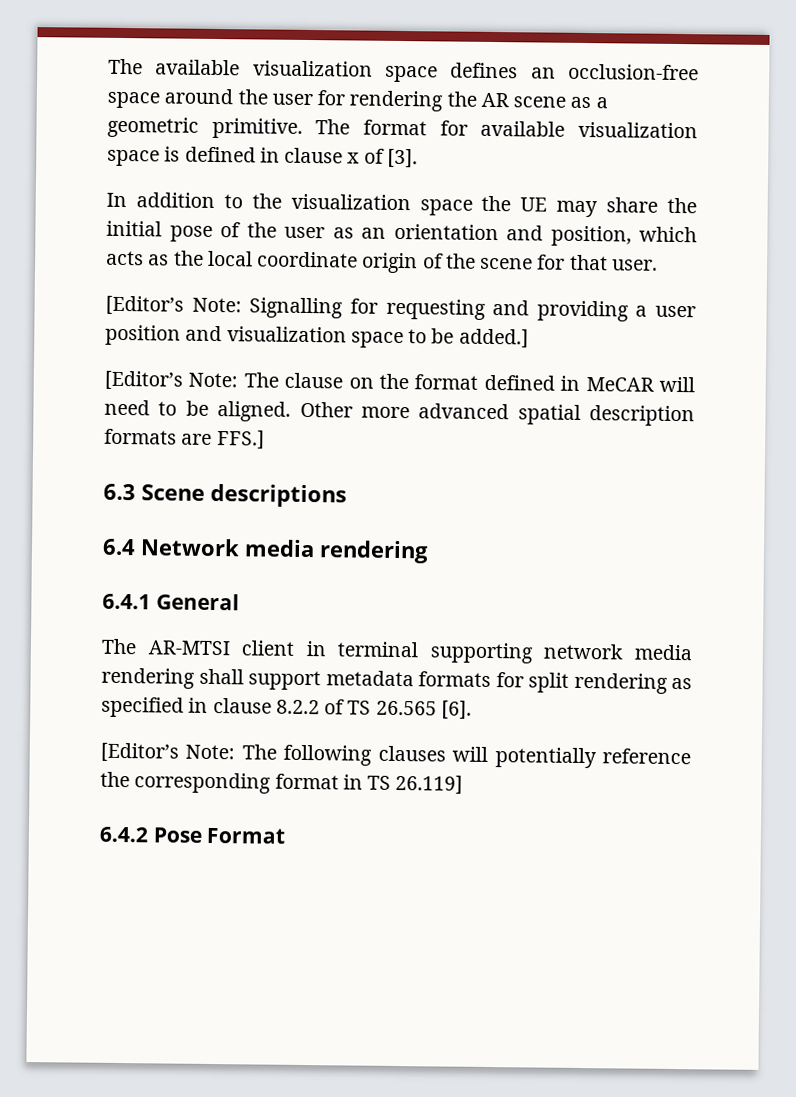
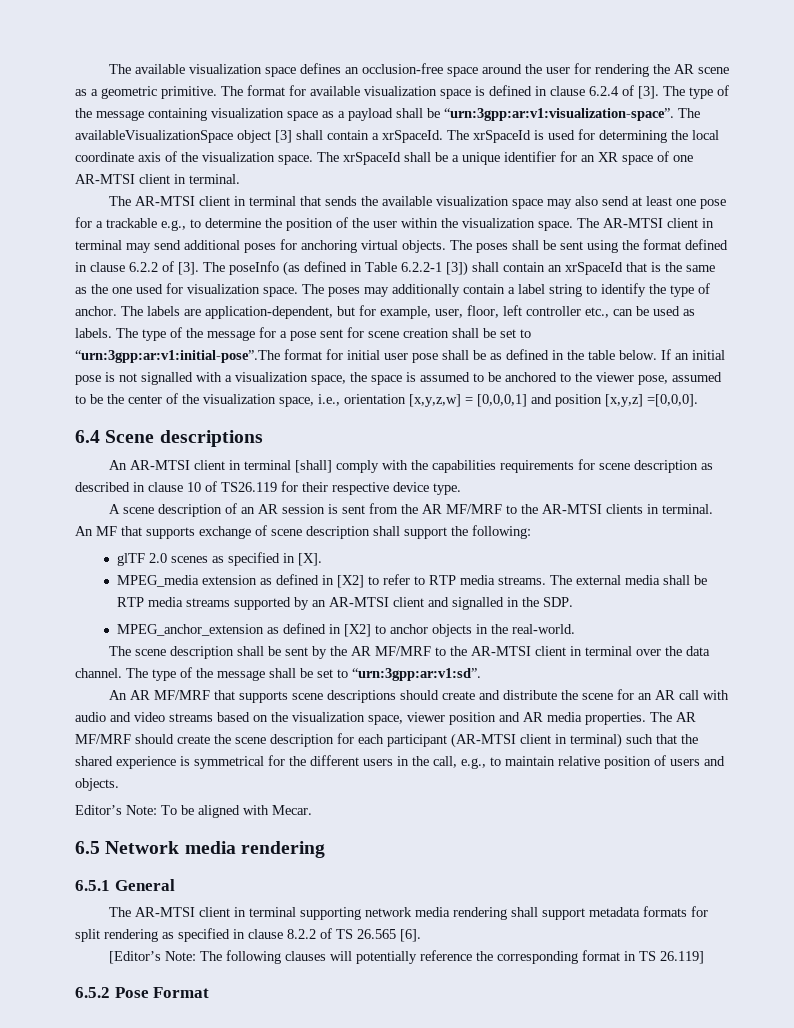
[347,148,418,169] [106,192,697,218] [106,220,697,247] [106,250,658,274] [105,295,696,322] [105,324,529,349] [104,370,695,393] [104,399,695,427] [104,428,265,450] [103,483,347,508] [102,538,136,556] x of [3]. // In addition to the visualization space the UE may share the initial pose of the user as an orientation and position, which acts as the local coordinate origin of the scene for that user. // [Editor’s Note: Signalling for requesting and providing a user position and visualization space to be added.] // [Editor’s Note: The clause on the format defined in MeCAR will need to be aligned. Other more advanced spatial description formats are FFS.] // 6.3 Scene descriptions // 6.4 -> [589,85,729,99] [75,108,700,121] [75,129,719,143] [75,151,693,165] [75,174,240,184] [108,196,726,209] [75,217,714,231] [75,239,728,253] [75,261,715,276] [75,283,710,297] [75,305,695,319] [75,327,531,341] [75,349,725,363] [75,372,722,385] [75,393,698,407] [75,430,263,447] [108,459,713,473] [75,481,461,495] [108,503,713,517] [75,525,531,539] [116,552,322,566] [116,574,707,588] [116,597,573,610] [116,623,575,637] [108,646,710,659] [75,667,481,681] [108,689,729,703] [75,712,696,725] [75,733,698,748] [75,755,725,769] [75,778,119,791] [75,805,312,818] [75,841,100,854] 6.2.4 of [3]. The type of the message containing visualization space as a payload shall be “urn:3gpp:ar:v1:visualization-space”. The availableVisualizationSpace object [3] shall contain a xrSpaceId. The xrSpaceId is used for determining the local coordinate axis of the visualization space. The xrSpaceId shall be a unique identifier for an XR space of one AR-MTSI client in terminal. // The AR-MTSI client in terminal that sends the available visualization space may also send at least one pose for a trackable e.g., to determine the position of the user within the visualization space. The AR-MTSI client in terminal may send additional poses for anchoring virtual objects. The poses shall be sent using the format defined in clause 6.2.2 of [3]. The poseInfo (as defined in Table 6.2.2-1 [3]) shall contain an xrSpaceId that is the same as the one used for visualization space. The poses may additionally contain a label string to identify the type of anchor. The labels are application-dependent, but for example, user, floor, left controller etc., can be used as labels. The type of the message for a pose sent for scene creation shall be set to “urn:3gpp:ar:v1:initial-pose”.The format for initial user pose shall be as defined in the table below. If an initial pose is not signalled with a visualization space, the space is assumed to be anchored to the viewer pose, assumed to be the center of the visualization space, i.e., orientation [x,y,z,w] = [0,0,0,1] and position [x,y,z] =[0,0,0]. // 6.4 Scene descriptions // An AR-MTSI client in terminal [shall] comply with the capabilities requirements for scene description as described in clause 10 of TS26.119 for their respective device type. // A scene description of an AR session is sent from the AR MF/MRF to the AR-MTSI clients in terminal. An MF that supports exchange of scene description shall support the following: // glTF 2.0 scenes as specified in [X]. // MPEG_media extension as defined in [X2] to refer to RTP media streams. The external media shall be RTP media streams supported by an AR-MTSI client and signalled in the SDP. // MPEG_anchor_extension as defined in [X2] to anchor objects in the real-world. // The scene description shall be sent by the AR MF/MRF to the AR-MTSI client in terminal over the data channel. The type of the message shall be set to “urn:3gpp:ar:v1:sd”. // An AR MF/MRF that supports scene descriptions should create and distribute the scene for an AR call with audio and video streams based on the visualization space, viewer position and AR media properties. The AR MF/MRF should create the scene description for each participant (AR-MTSI client in terminal) such that the shared experience is symmetrical for the different users in the call, e.g., to maintain relative position of users and objects. // Editor’s Note: To be aligned with Mecar. // 6.5
[102,593,151,610] 6.4.1 -> [75,880,110,891] 6.5.1
[99,826,148,843] 6.4.2 -> [75,987,110,998] 6.5.2

